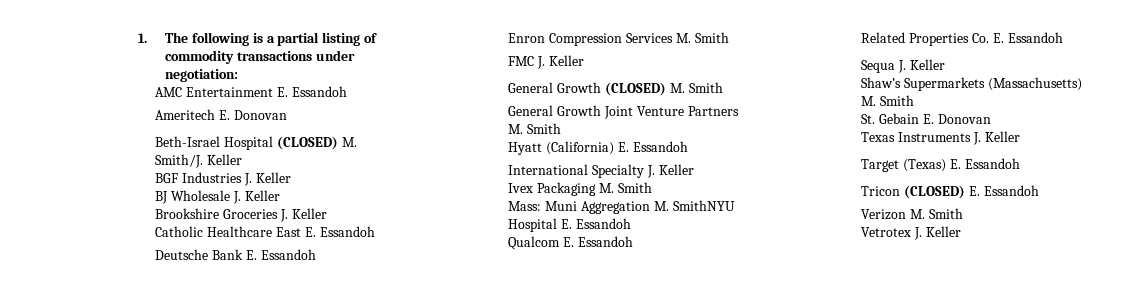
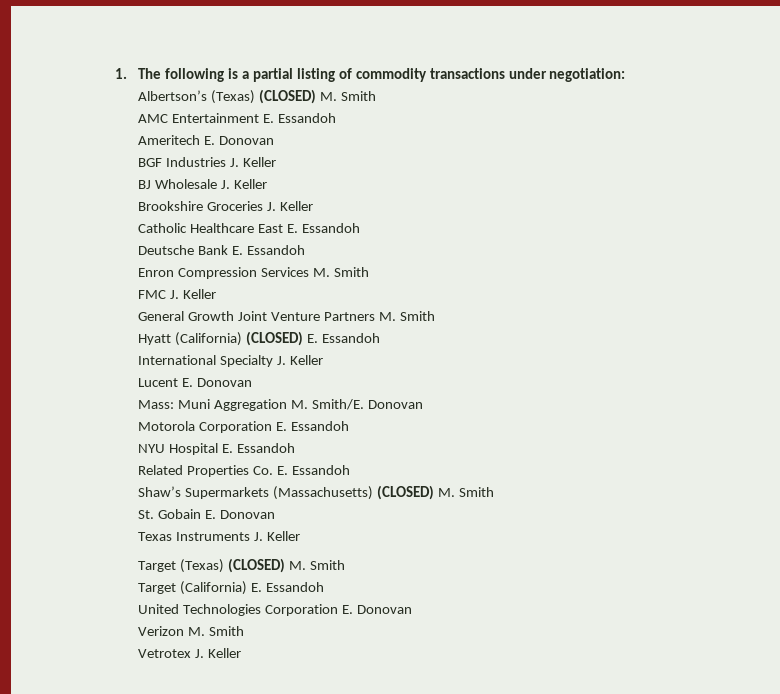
(239, 75) none -> [138,89,376,104] // Albertson’s (Texas) (CLOSED) M. Smith
[155,136,357,150] [155,154,243,168] // Beth-Israel Hospital (CLOSED) M. Smith/J. Keller -> (275, 140) none
[508,82,723,96] // General Growth (CLOSED) M. Smith -> (217, 294) none
(615, 148) none -> [246,331,304,346] (CLOSED)
[508,182,652,196] Ivex Packaging M. Smith -> [138,378,253,387] Lucent E. Donovan
[672,200,735,211] [508,218,631,232] [508,236,561,250] SmithNYU Hospital E. Essandoh // Qualcom -> [311,399,423,410] [138,421,350,433] [138,443,219,455] Smith/E. Donovan // Motorola Corporation E. Essandoh // NYU Hospital
[861,59,945,73] // Sequa J. Keller -> (350, 470) none
(1082, 84) none -> [377,485,435,500] (CLOSED)
[879,113,920,124] Gebain -> [158,509,202,519] Gobain
[949,158,1020,169] [861,185,1039,199] E. Essandoh // Tricon (CLOSED) E. Essandoh -> [228,558,345,573] [138,581,325,595] [138,604,412,616] (CLOSED) M. Smith // Target (California) E. Essandoh // United Technologies Corporation E. Donovan

